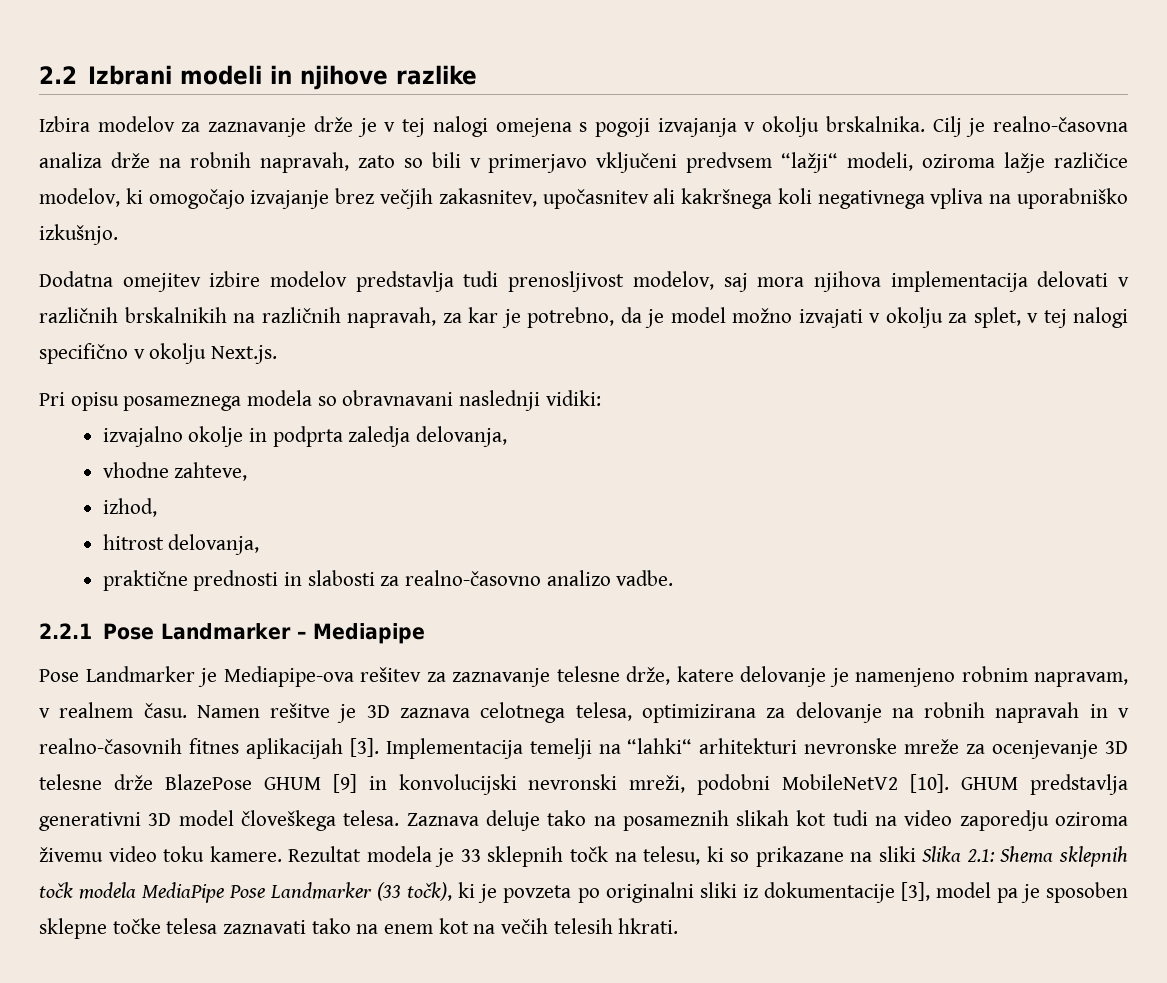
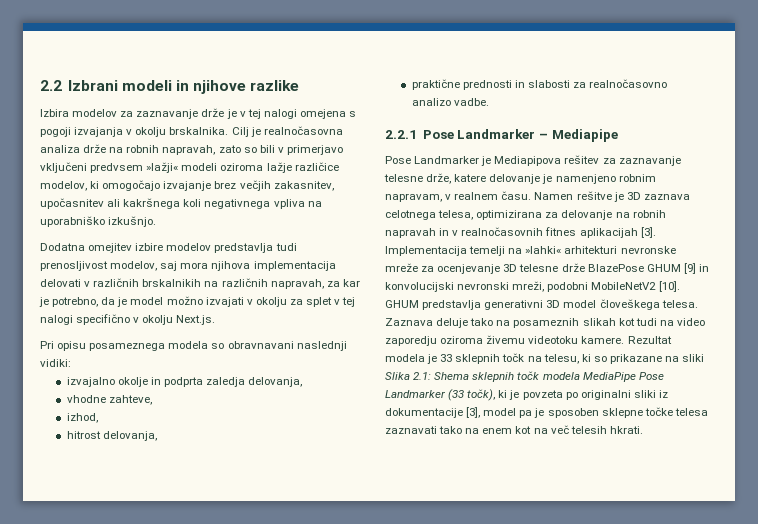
[992,116,1128,132] realno-časovna -> [263,126,343,135] realnočasovna
[781,152,914,173] “lažji“ modeli, -> [146,162,218,173] »lažji« modeli
[973,307,1021,328] splet, -> [306,297,333,307] splet
[405,570,542,586] realno-časovno -> [589,79,668,88] realnočasovno
[223,666,354,687] Mediapipe-ova -> [494,156,562,166] Mediapipova
[39,738,182,754] realno-časovnih -> [461,227,544,236] realnočasovnih
[627,738,693,754] “lahki“ -> [525,246,562,254] »lahki«
[108,846,205,862] video toku -> [528,336,579,344] videotoku
[501,918,549,934] večih -> [550,425,569,434] več

